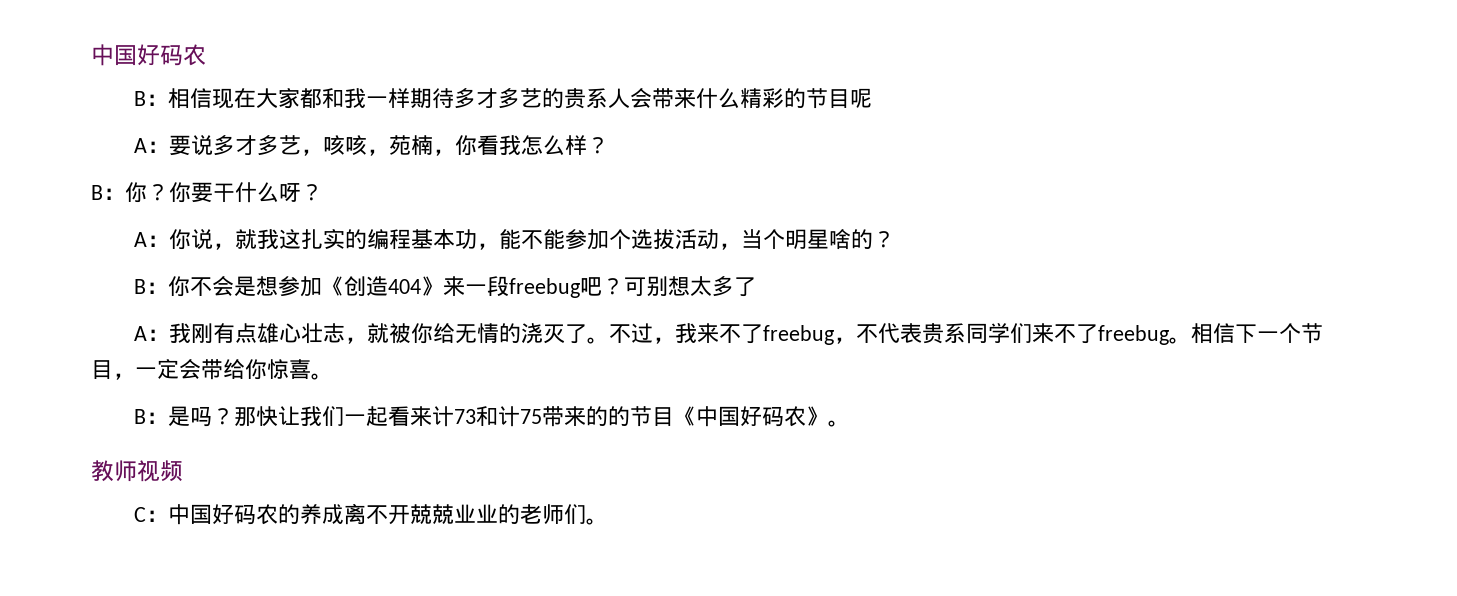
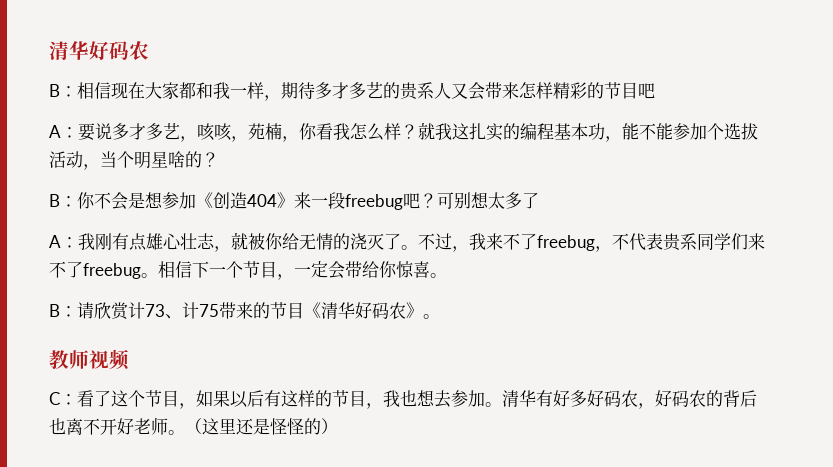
[91,44,137,66] 中国 -> [49,41,89,60] 清华
(410, 98) none -> [264,95,281,101] ，
[629,88,740,109] 会带来什么 -> [451,82,553,100] 又会带来怎样
[849,88,872,108] 呢 -> [638,83,655,99] 吧
[91,182,323,203] [133,229,235,250] // B：你？你要干什么呀？ // A：你说， -> (418, 131) none
[167,406,740,427] 是吗？那快让我们一起看来计73和计75带来的的节目《中国 -> [77,302,355,320] 请欣赏计73、计75带来的节目《清华
[167,503,608,525] 中国好码农的养成离不开兢兢业业的老师们。 -> [77,390,757,409] [49,417,338,435] 看了这个节目，如果以后有这样的节目，我也想去参加。清华有好多好码农，好码农的背后也离不开好老师。（这里还是怪怪的）

